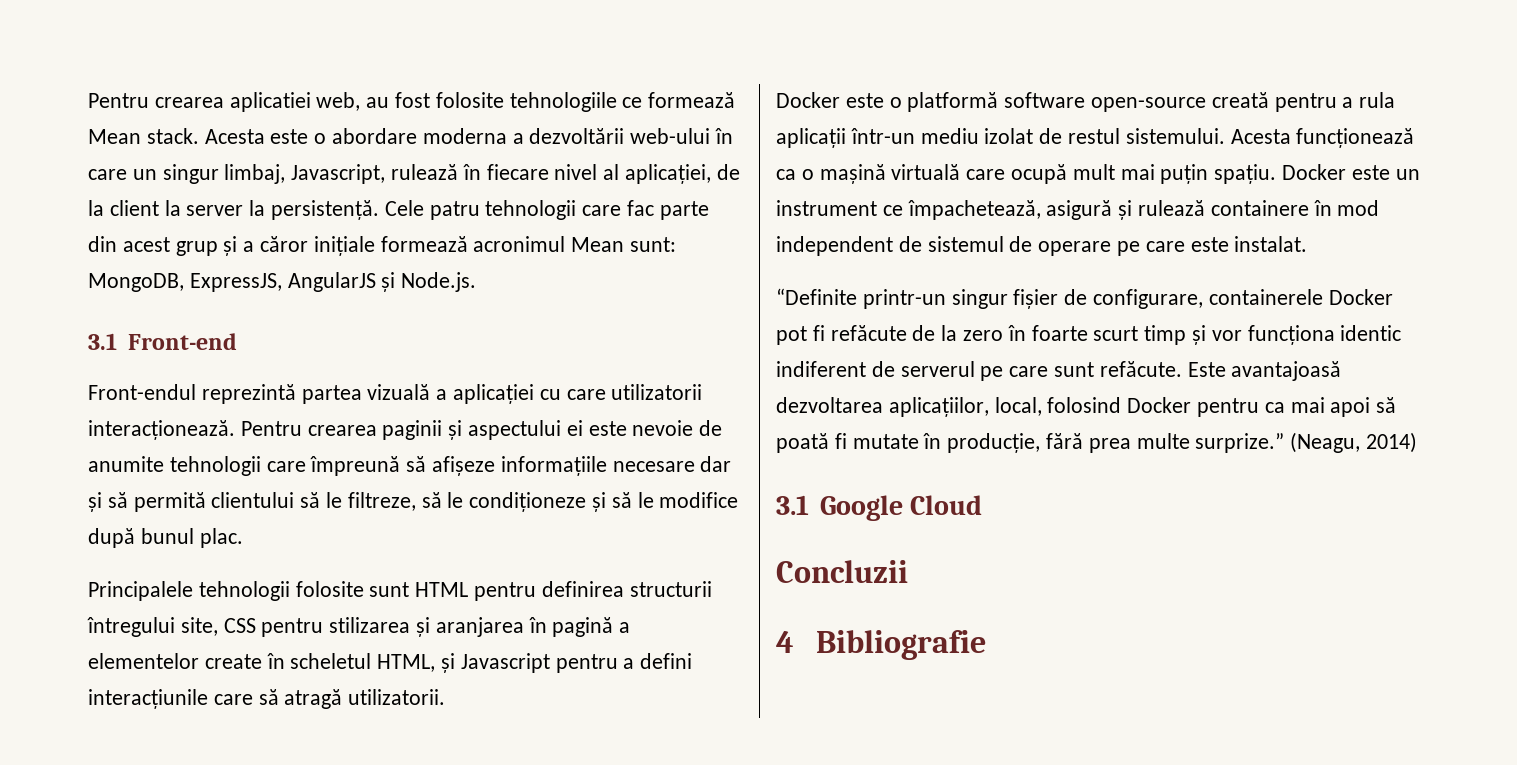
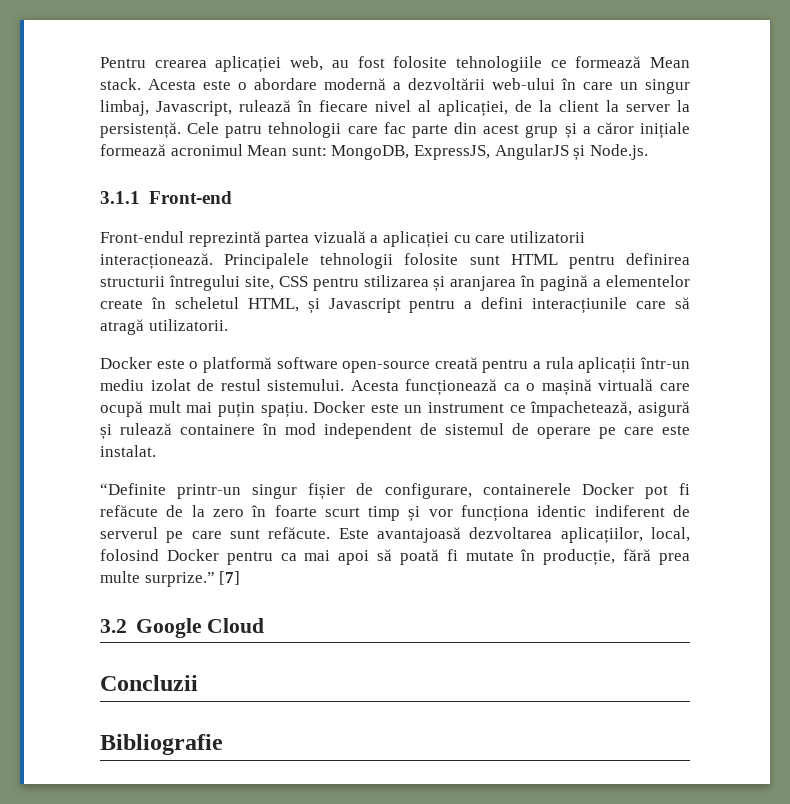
[88,92,311,112] Pentru crearea aplicatiei -> [100,56,282,73] Pentru crearea aplicației
[422,128,507,144] moderna -> [324,78,386,90] modernă
[88,333,117,350] 3.1 -> [100,191,140,204] 3.1.1
[240,420,723,440] [88,456,732,476] [88,492,739,512] [88,528,243,548] Pentru crearea paginii și aspectului ei este nevoie de anumite tehnologii care împreună să afișeze informațiile necesare dar și să permită clientului să le filtreze, să le condiționeze și să le modifice după bunul plac. // -> (213, 261) none
[1290,432,1418,453] [776,495,809,515] (Neagu, 2014) // 3.1 -> [219,571,241,585] [100,619,127,633] [7] // 3.2
[776,631,794,653] 4 -> (198, 683) none

